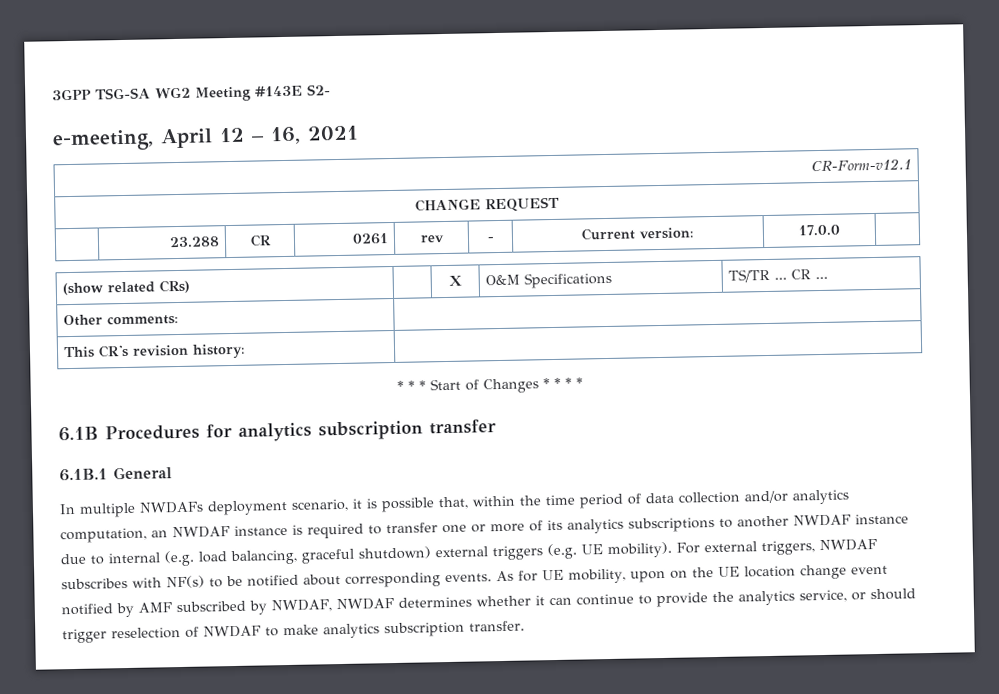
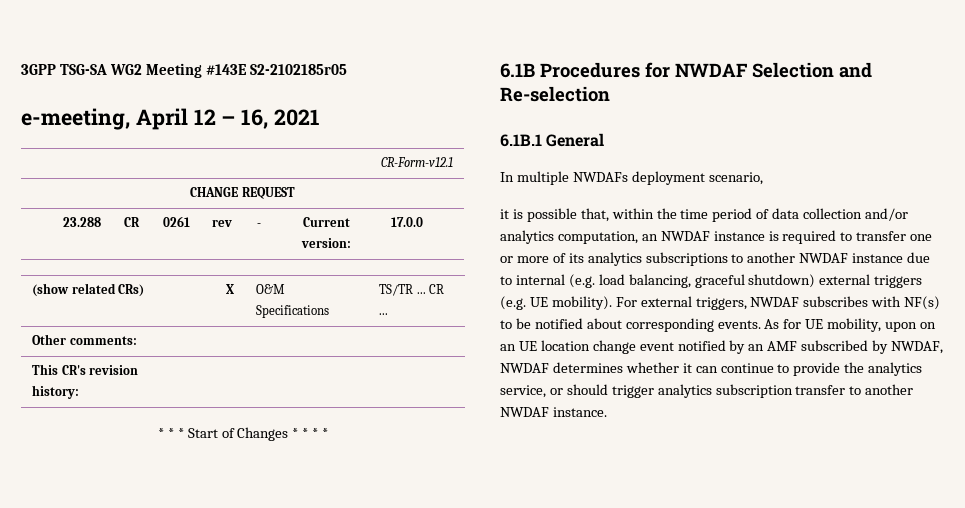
[307,84,331,96] S2- -> [249,64,347,75] S2-2102185r05
[238,419,496,442] analytics subscription transfer -> [675,62,872,78] [500,86,610,102] NWDAF Selection and Re-selection
(349, 505) none -> (763, 178) //
[691,567,714,578] the -> [500,344,516,351] an
(134, 610) none -> [748,344,765,351] an
[111,620,525,640] reselection of NWDAF to make analytics subscription transfer. -> [657,384,914,398] [500,407,607,417] analytics subscription transfer to another NWDAF instance.

